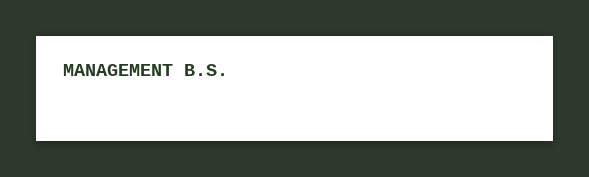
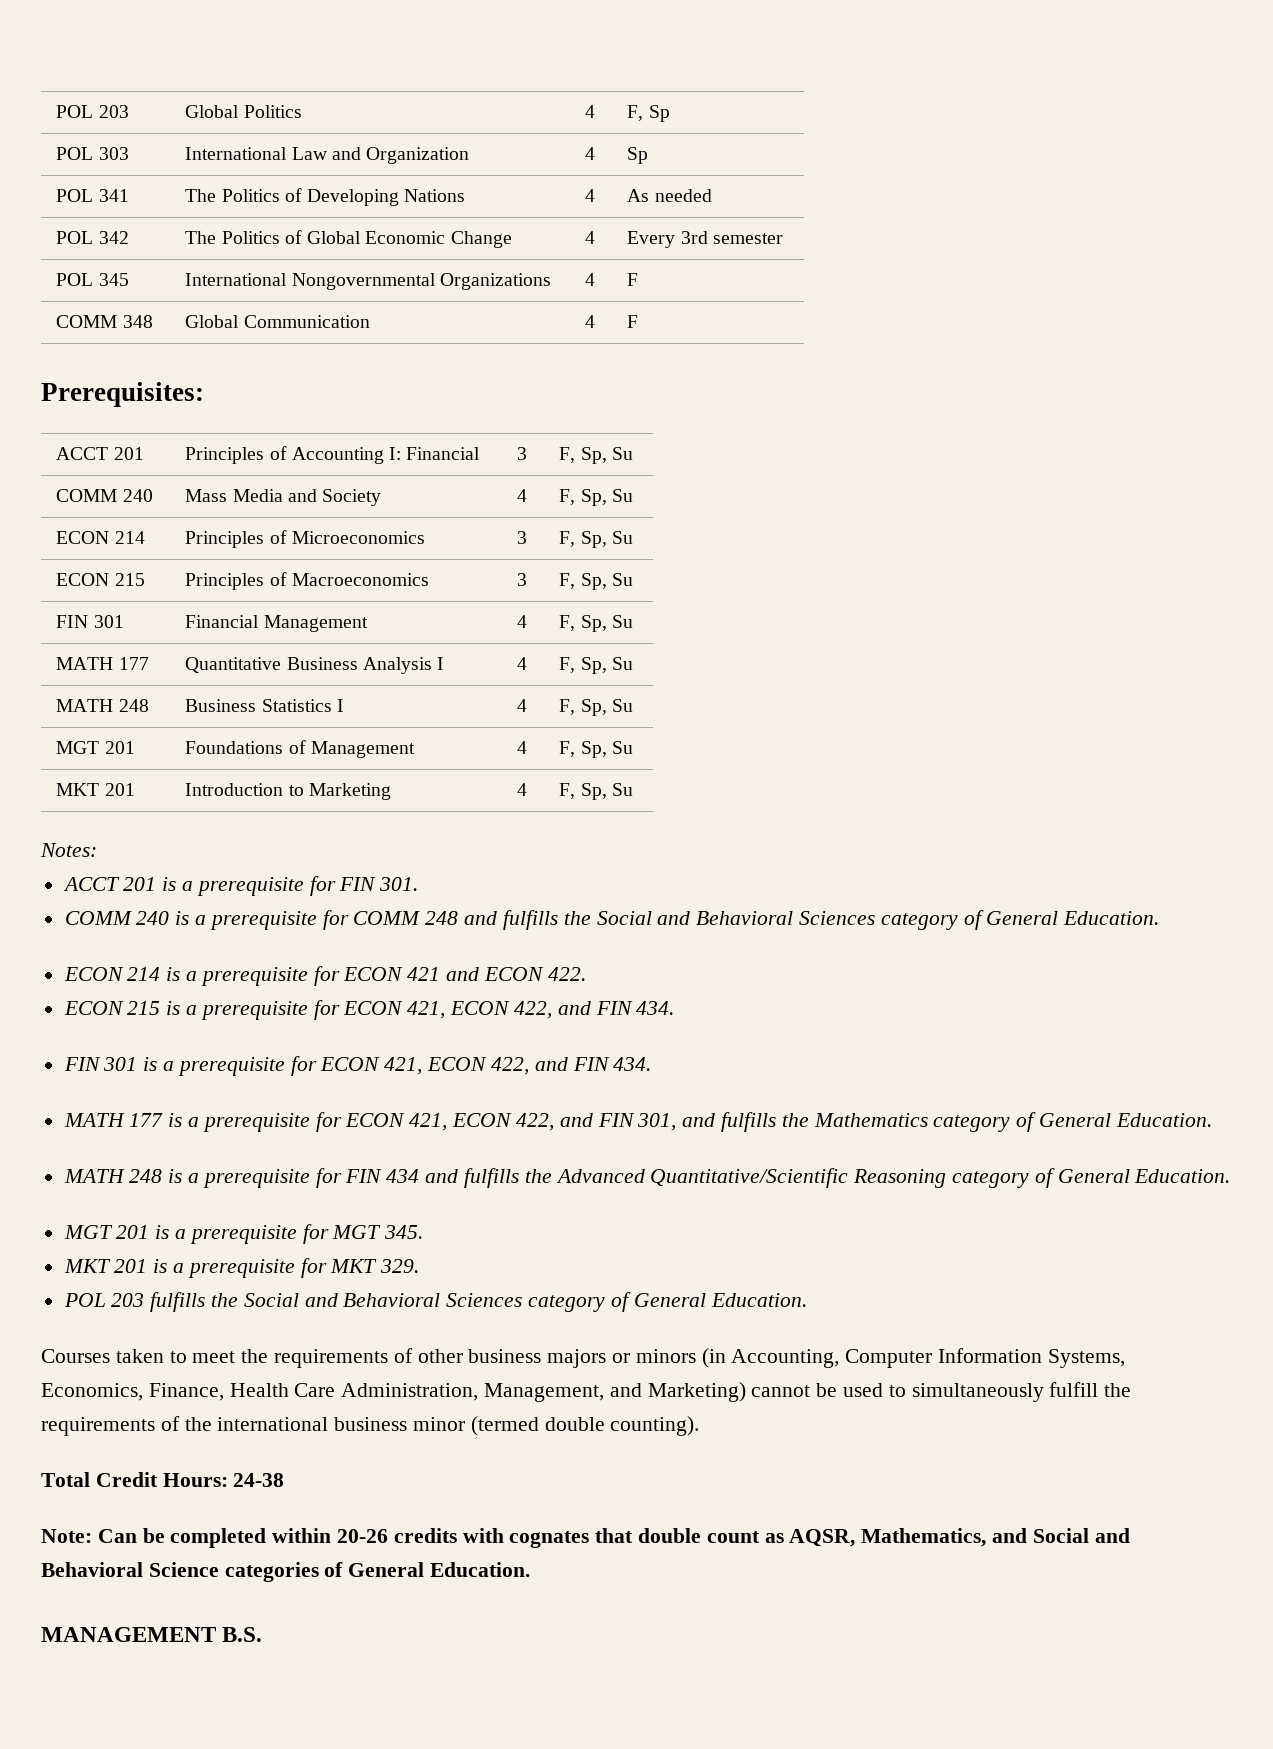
(63, 70) none -> [56,105,129,118] [185,105,302,118] [585,105,596,118] [627,105,670,122] [56,147,129,160] [185,147,470,164] [585,147,596,160] [627,147,649,164] [56,189,129,202] [185,188,466,206] [585,189,596,202] [627,189,712,202] [56,231,129,244] [185,230,512,248] [585,231,596,244] [627,231,783,248] [56,273,129,286] [185,273,551,290] [585,273,596,286] [627,273,639,286] [56,315,153,328] [185,315,370,328] [585,315,596,328] [627,315,639,328] [41,382,204,407] [56,447,144,460] [185,446,481,464] [517,447,528,460] [559,447,633,464] [56,489,153,502] [185,489,382,506] [517,489,528,502] [559,489,633,506] [56,531,145,544] [185,530,425,548] [517,531,528,544] [559,531,633,548] [56,573,145,586] [185,572,429,590] [517,573,528,586] [559,573,633,590] [56,615,124,628] [185,615,368,632] [517,615,528,628] [559,615,633,632] [56,657,149,670] [185,657,445,674] [517,657,528,670] [559,657,633,674] [56,699,149,712] [185,699,344,712] [517,699,528,712] [559,699,633,716] [56,741,135,754] [185,740,415,758] [517,741,528,754] [559,741,633,758] [56,783,135,796] [185,783,391,800] [517,783,528,796] [559,783,633,800] [40,843,97,857] [62,876,419,896] [64,910,1160,930] [63,966,586,986] [63,1000,675,1020] [63,1056,652,1076] [63,1112,1212,1132] [63,1168,1231,1188] [63,1224,424,1244] [63,1258,420,1278] [63,1292,807,1312] [41,1348,1125,1368] [41,1382,1132,1402] [41,1416,700,1436] [41,1472,285,1487] [41,1528,1130,1548] [41,1562,531,1582] POL 203 | Global Politics | 4 | F, Sp // POL 303 | International Law and Organization | 4 | Sp // POL 341 | The Politics of Developing Nations | 4 | As needed // POL 342 | The Politics of Global Economic Change | 4 | Every 3rd semester // POL 345 | International Nongovernmental Organizations | 4 | F // COMM 348 | Global Communication | 4 | F // Prerequisites: // ACCT 201 | Principles of Accounting I: Financial | 3 | F, Sp, Su // COMM 240 | Mass Media and Society | 4 | F, Sp, Su // ECON 214 | Principles of Microeconomics | 3 | F, Sp, Su // ECON 215 | Principles of Macroeconomics | 3 | F, Sp, Su // FIN 301 | Financial Management | 4 | F, Sp, Su // MATH 177 | Quantitative Business Analysis I | 4 | F, Sp, Su // MATH 248 | Business Statistics I | 4 | F, Sp, Su // MGT 201 | Foundations of Management | 4 | F, Sp, Su // MKT 201 | Introduction to Marketing | 4 | F, Sp, Su // Notes: // ACCT 201 is a prerequisite for FIN 301. // COMM 240 is a prerequisite for COMM 248 and fulfills the Social and Behavioral Sciences category of General Education. // ECON 214 is a prerequisite for ECON 421 and ECON 422. // ECON 215 is a prerequisite for ECON 421, ECON 422, and FIN 434. // FIN 301 is a prerequisite for ECON 421, ECON 422, and FIN 434. // MATH 177 is a prerequisite for ECON 421, ECON 422, and FIN 301, and fulfills the Mathematics category of General Education. // MATH 248 is a prerequisite for FIN 434 and fulfills the Advanced Quantitative/Scientific Reasoning category of General Education. // MGT 201 is a prerequisite for MGT 345. // MKT 201 is a prerequisite for MKT 329. // POL 203 fulfills the Social and Behavioral Sciences category of General Education. // Courses taken to meet the requirements of other business majors or minors (in Accounting, Computer Information Systems, Economics, Finance, Health Care Administration, Management, and Marketing) cannot be used to simultaneously fulfill the requirements of the international business minor (termed double counting). // Total Credit Hours: 24-38 // Note: Can be completed within 20-26 credits with cognates that double count as AQSR, Mathematics, and Social and Behavioral Science categories of General Education. //

